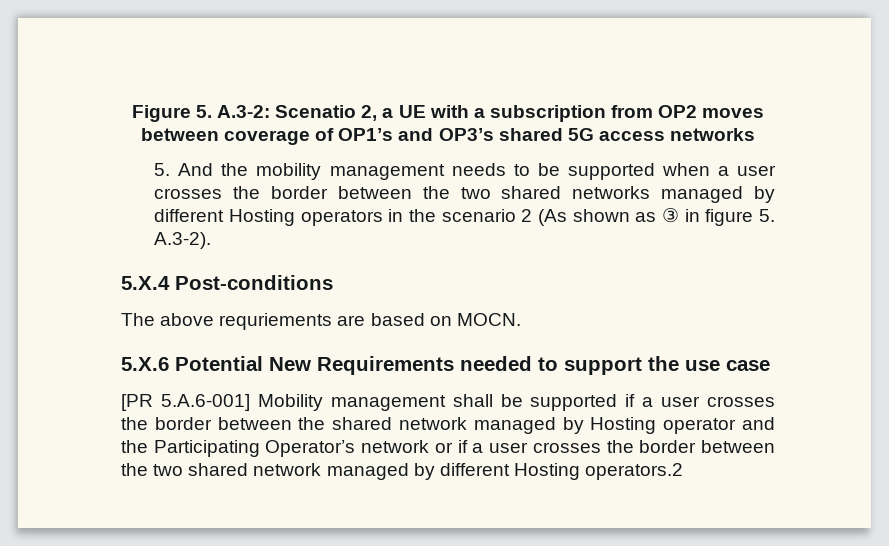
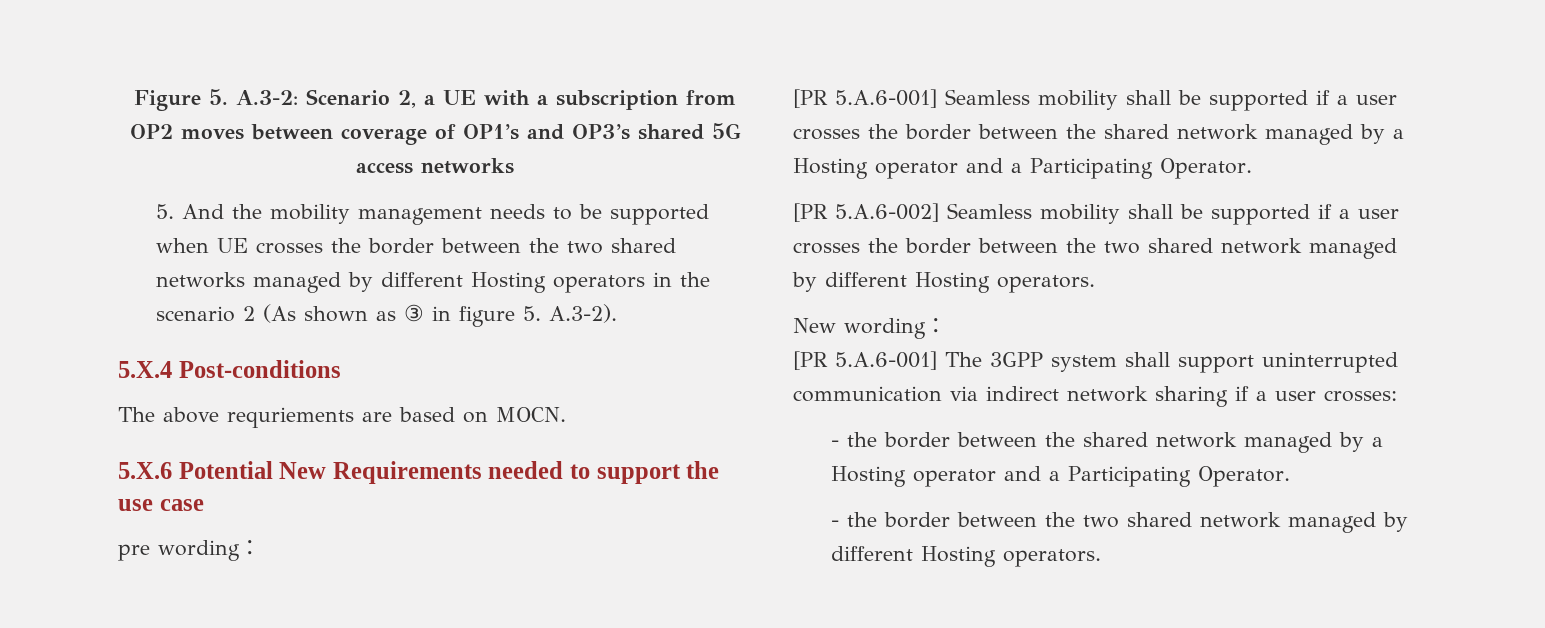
[275,105,357,118] Scenatio -> [306,89,390,105] Scenario
[717,165,777,176] a user -> [217,238,249,253] UE
[121,394,446,411] // [PR 5.A.6-001] Mobility management -> [118,540,261,561] [793,89,1118,110] // pre wording： // [PR 5.A.6-001] Seamless mobility
[590,417,775,434] [121,440,453,457] Hosting operator and the Participating Operator’s network or -> [1393,129,1404,139] [793,158,1252,179] [793,203,1310,225] a Hosting operator and a Participating Operator. // [PR 5.A.6-002] Seamless mobility shall be supported
[585,463,684,480] operators.2 -> [997,275,1095,293] [793,318,947,339] [793,351,1398,373] [793,386,1397,407] [831,432,1384,453] [831,466,1291,487] [831,512,1409,533] [831,546,1102,567] operators. // New wording： // [PR 5.A.6-001] The 3GPP system shall support uninterrupted communication via indirect network sharing if a user crosses: // - the border between the shared network managed by a Hosting operator and a Participating Operator. // - the border between the two shared network managed by different Hosting operators.

